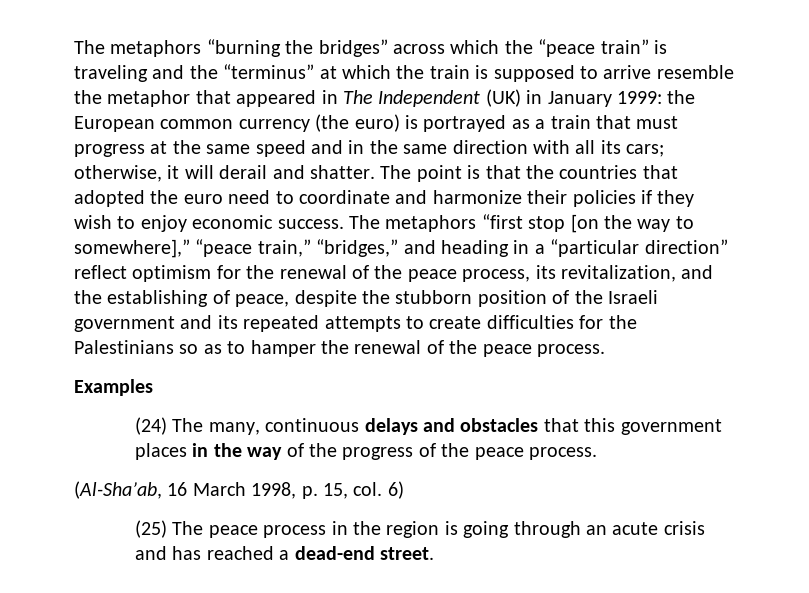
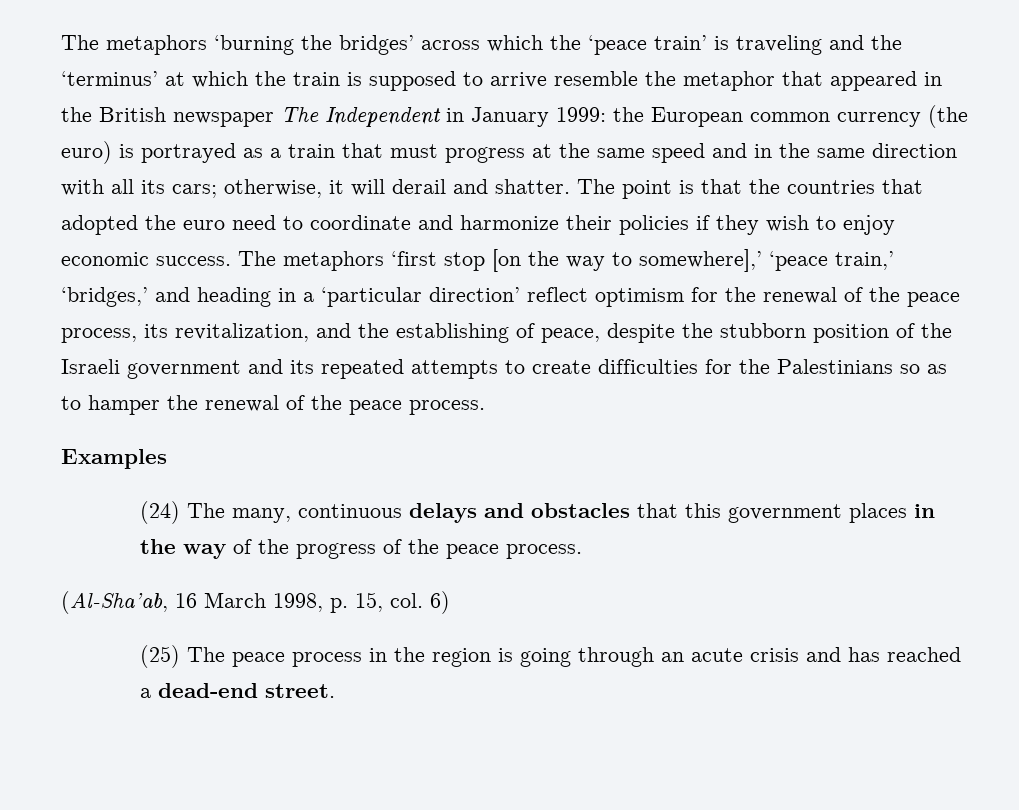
[74,39,388,57] The metaphors “burning the bridges” -> [61,35,414,55] The metaphors ‘burning the bridges’
[538,39,649,57] “peace train” -> [588,35,707,55] ‘peace train’
[223,64,315,79] “terminus” -> [61,71,158,86] ‘terminus’
(338, 97) none -> [61,107,274,127] the British newspaper
[485,89,521,107] (UK) -> (441, 117) none
[481,214,523,229] “first -> [391,251,437,266] ‘first
[74,239,399,258] somewhere],” “peace train,” “bridges,” -> [639,249,894,272] [61,287,148,307] somewhere],’ ‘peace train,’ ‘bridges,’
[550,239,728,257] “particular direction” -> [321,287,520,307] ‘particular direction’

